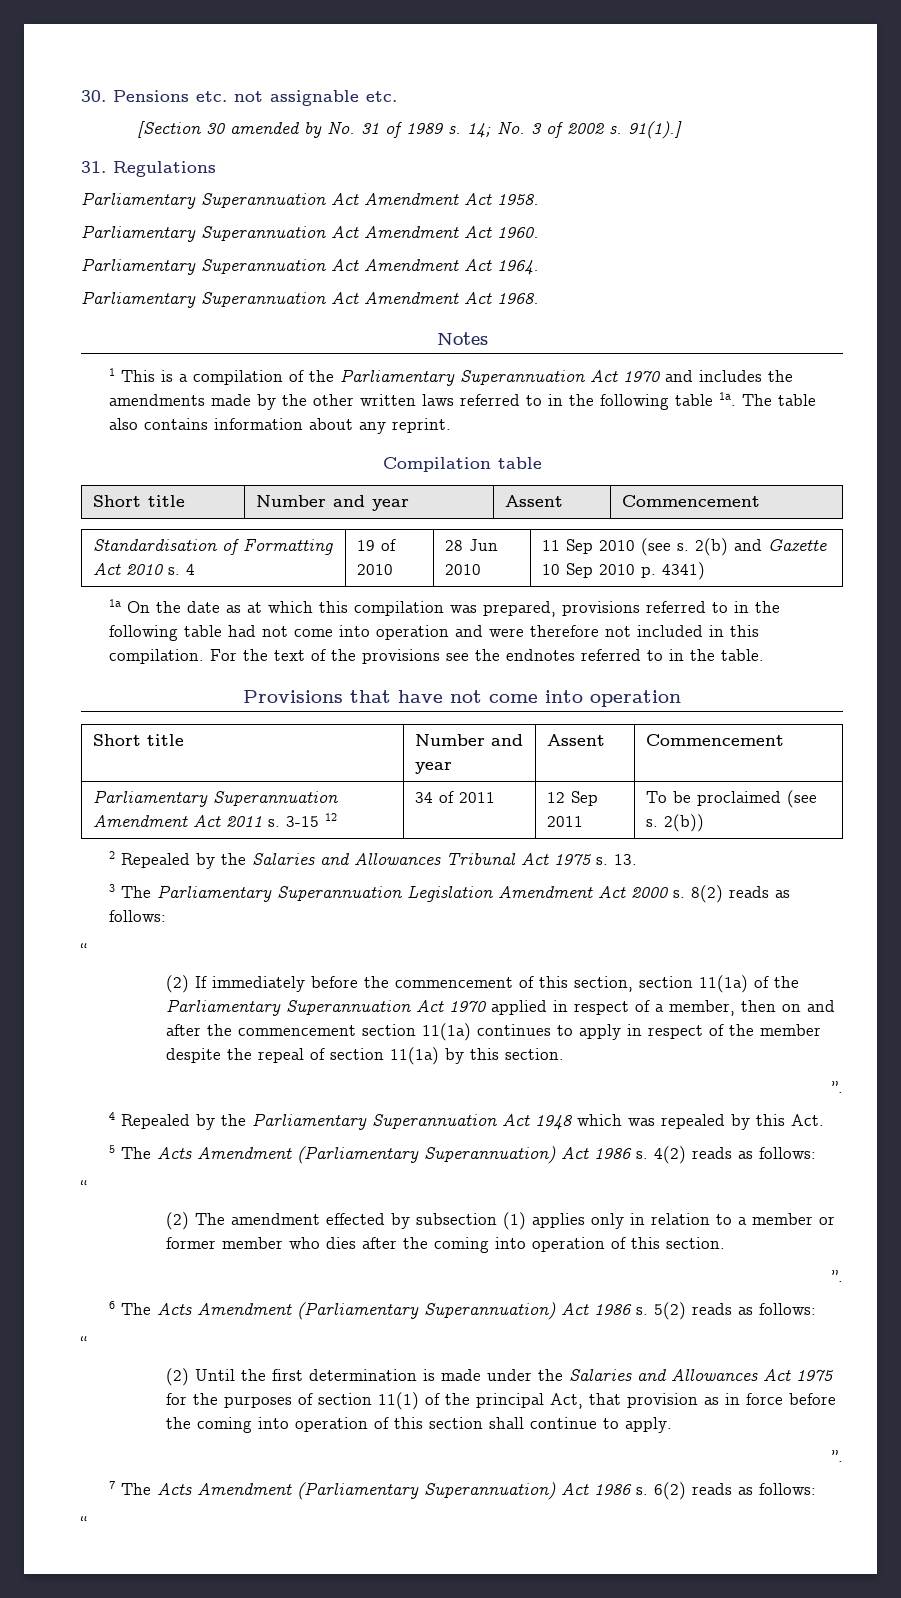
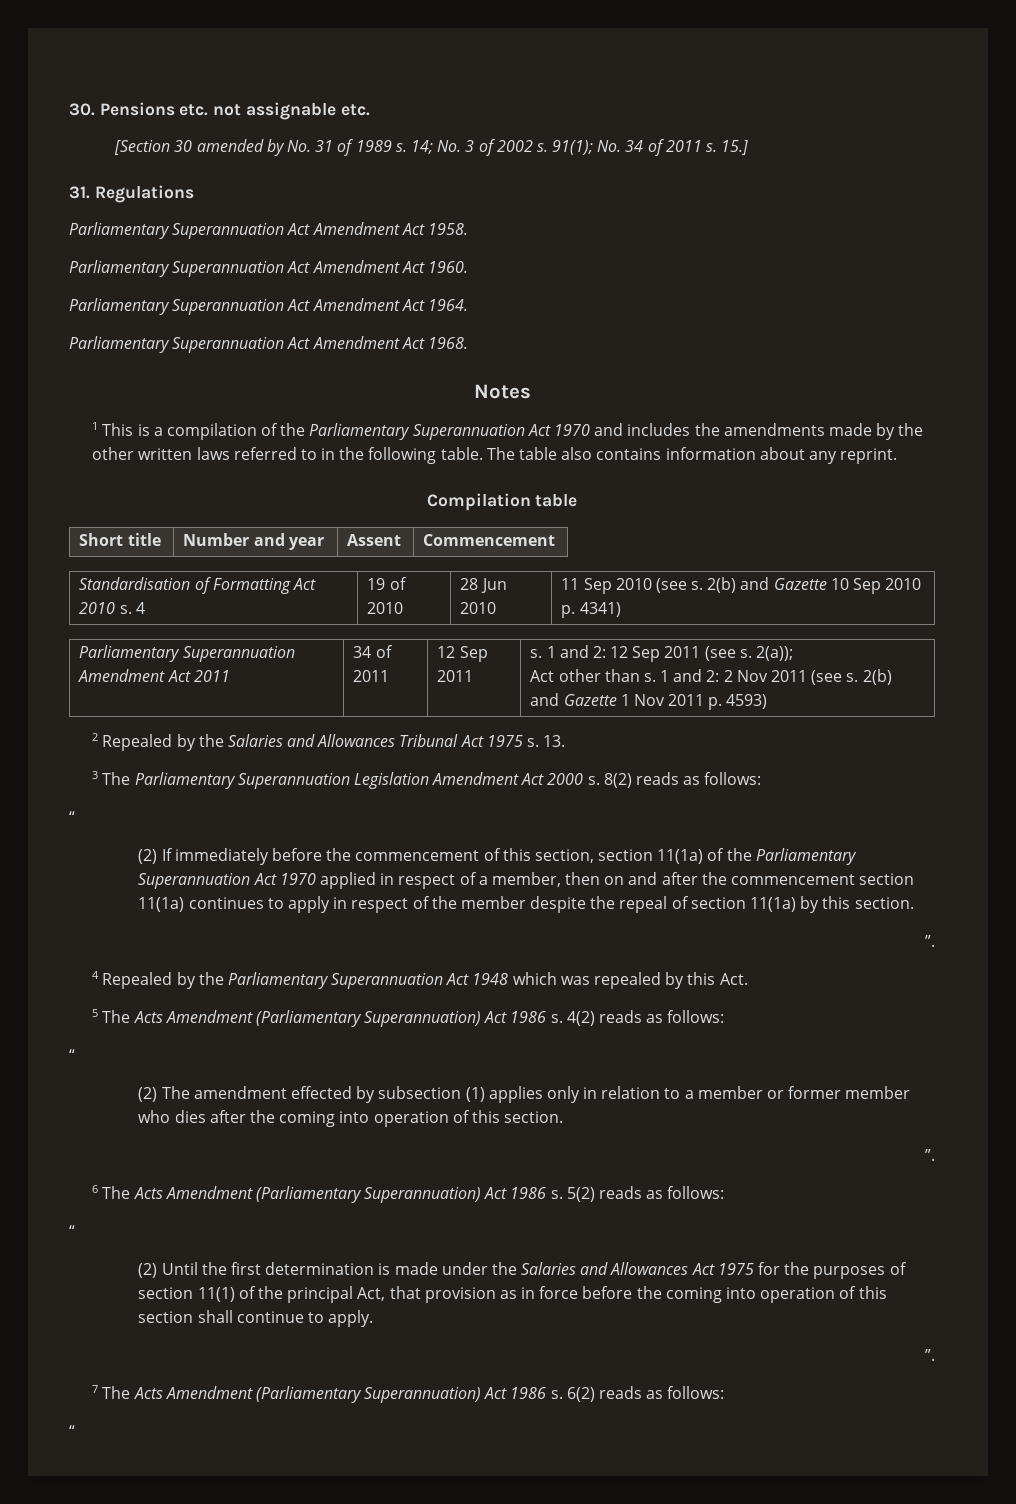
[628,121,683,139] 91(1).] -> [552,139,749,156] 91(1); No. 34 of 2011 s. 15.]
[675,392,737,406] table 1a. -> [440,447,483,460] table.
[109,599,781,617] [109,625,760,641] [109,649,765,664] [243,690,681,707] [92,734,184,746] [414,734,523,746] [414,761,452,774] [546,734,605,746] [645,734,784,746] // 1a On the date as at which this compilation was prepared, provisions referred to in the following table had not come into operation and were therefore not included in this compilation. For the text of the provisions see the endnotes referred to in the table. // Provisions that have not come into operation // Short title | Number and year | Assent | Commencement -> (621, 609) none
[267,813,337,827] s. 3-15 12 -> (230, 676) none
[645,790,817,808] [645,814,704,832] To be proclaimed (see s. 2(b)) -> [530,645,794,662] [530,669,892,685] [530,693,768,710] s. 1 and 2: 12 Sep 2011 (see s. 2(a)); // Act other than s. 1 and 2: 2 Nov 2011 (see s. 2(b) and Gazette 1 Nov 2011 p. 4593)

